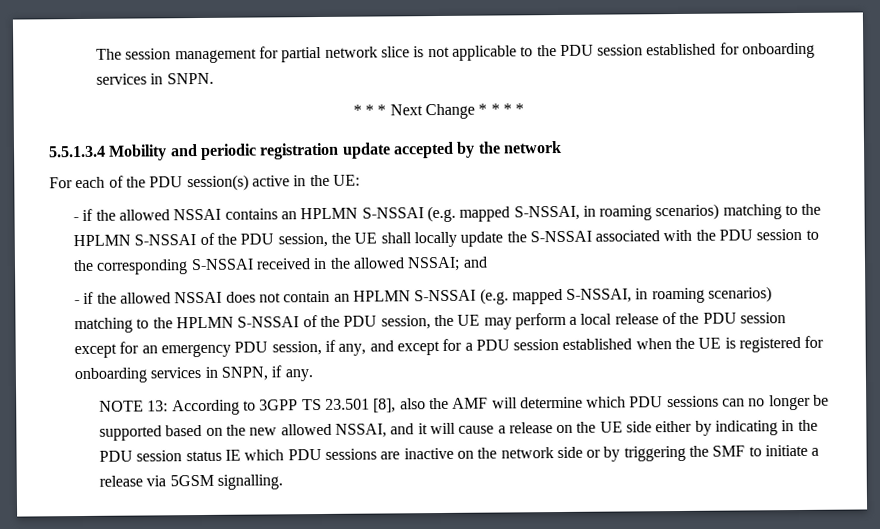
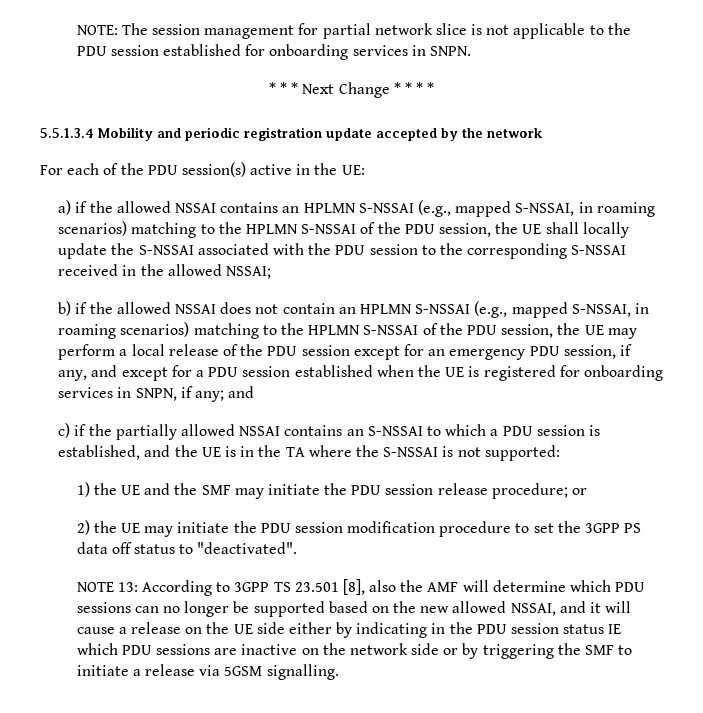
(95, 54) none -> [76,25,118,35] NOTE:
[72,217,79,222] - -> [58,200,72,215] a)
[426,205,456,223] (e.g. -> [417,200,451,217] (e.g.,
[462,256,488,268] [73,300,80,305] and // - -> [58,301,72,316] // b)
[479,288,509,305] (e.g. -> [474,301,508,318] (e.g.,
[284,369,313,382] any. -> [195,386,255,402] [58,423,600,440] [58,445,560,461] [76,482,587,499] [76,520,642,537] [76,542,298,554] any; and // c) if the partially allowed NSSAI contains an S-NSSAI to which a PDU session is established, and the UE is in the TA where the S-NSSAI is not supported: // 1) the UE and the SMF may initiate the PDU session release procedure; or // 2) the UE may initiate the PDU session modification procedure to set the 3GPP PS data off status to "deactivated".

